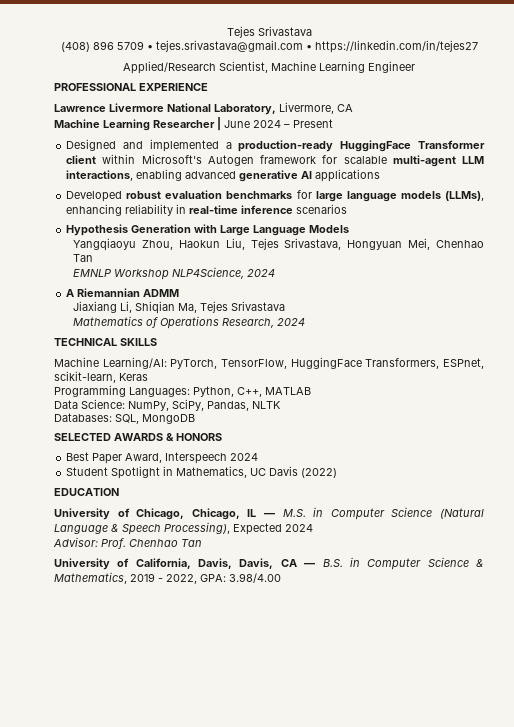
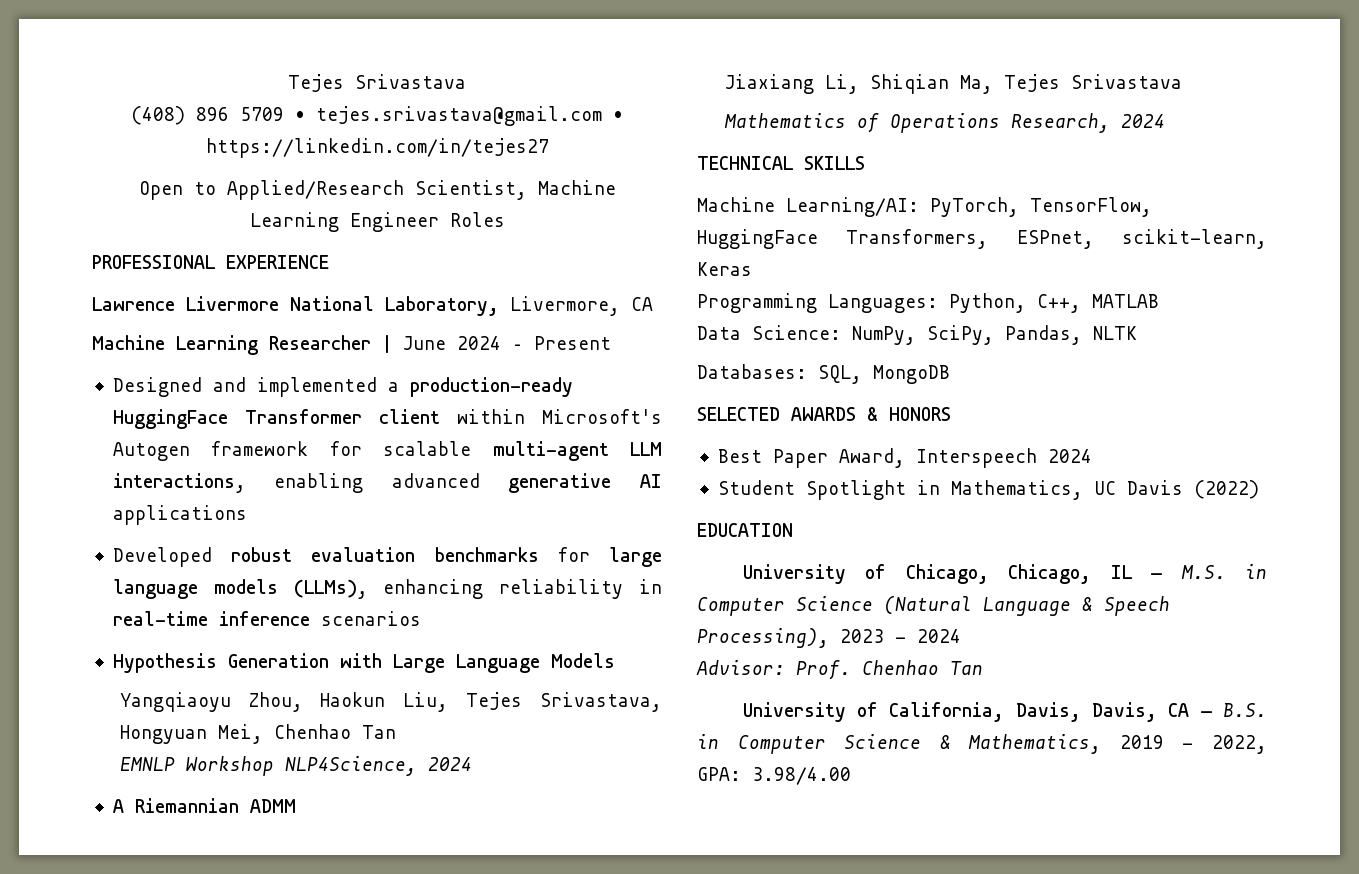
(478, 46) none -> [138,181,216,200] Open to
(415, 67) none -> [449,212,505,227] Roles
[233,523,282,535] Expected -> [840,629,906,643] 2023 -

